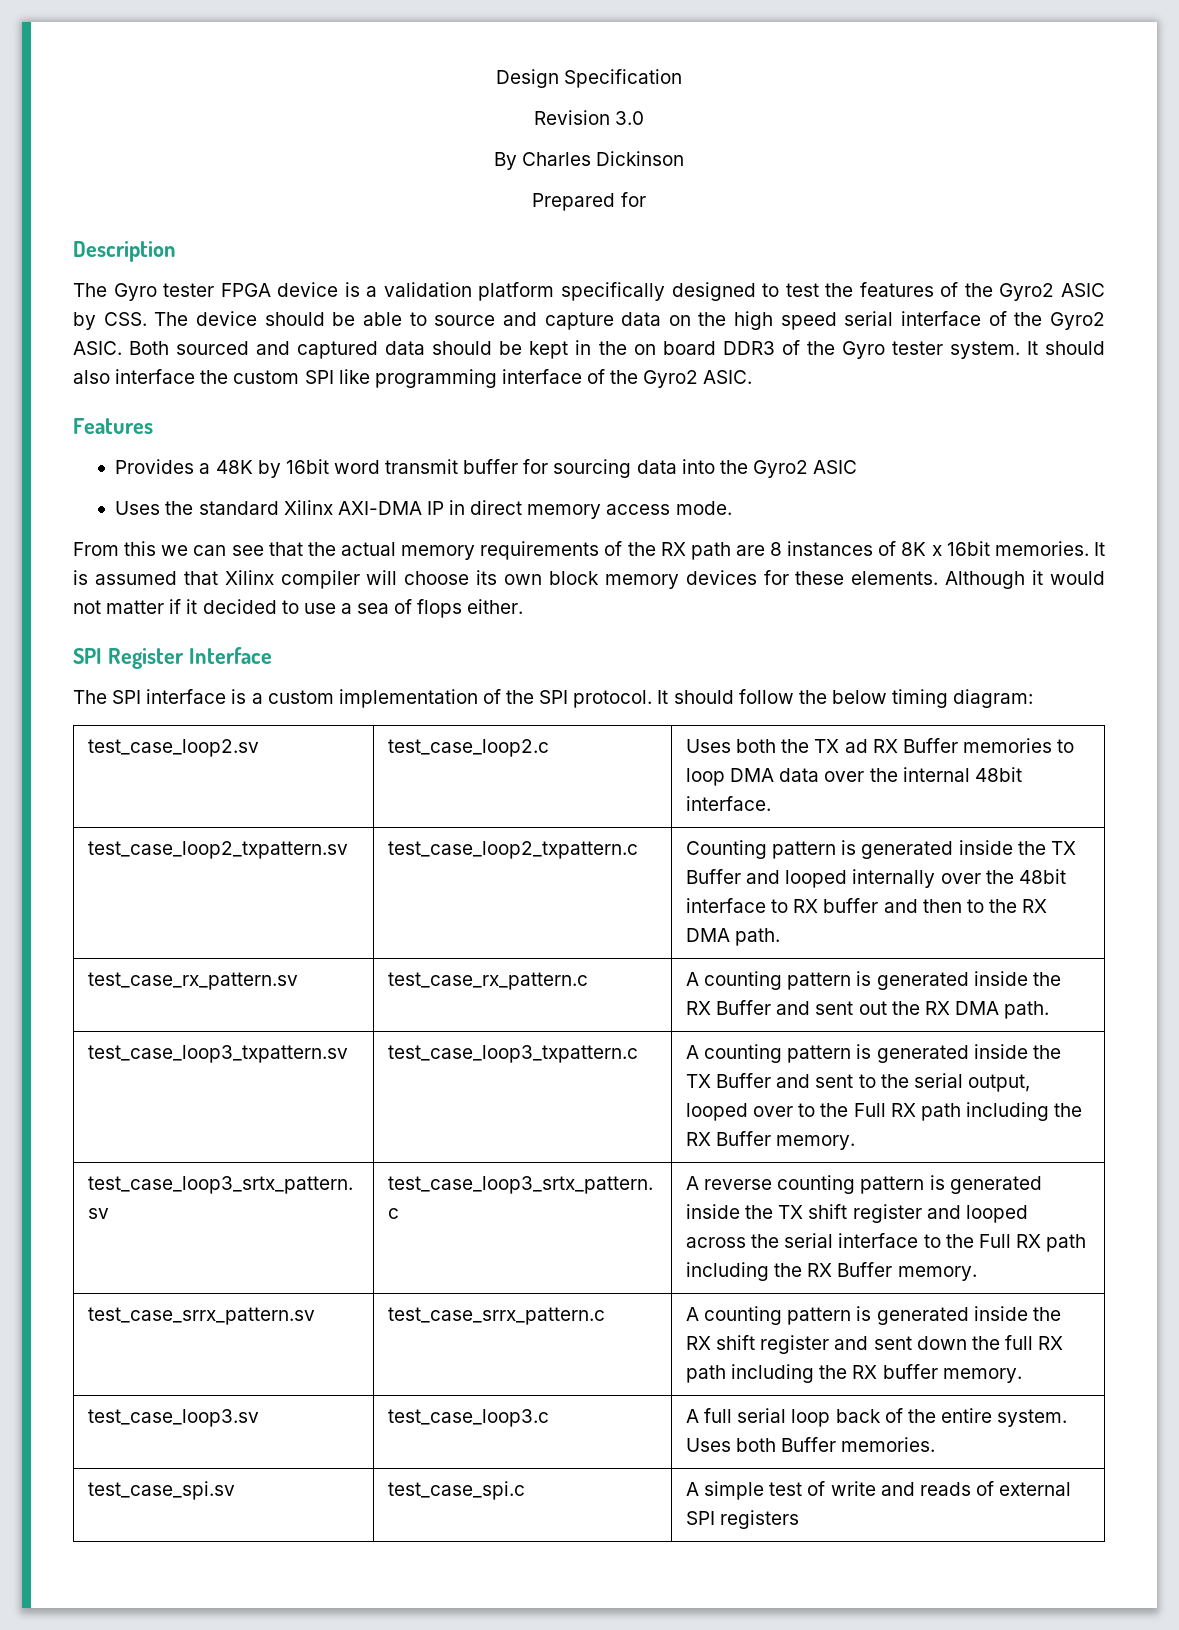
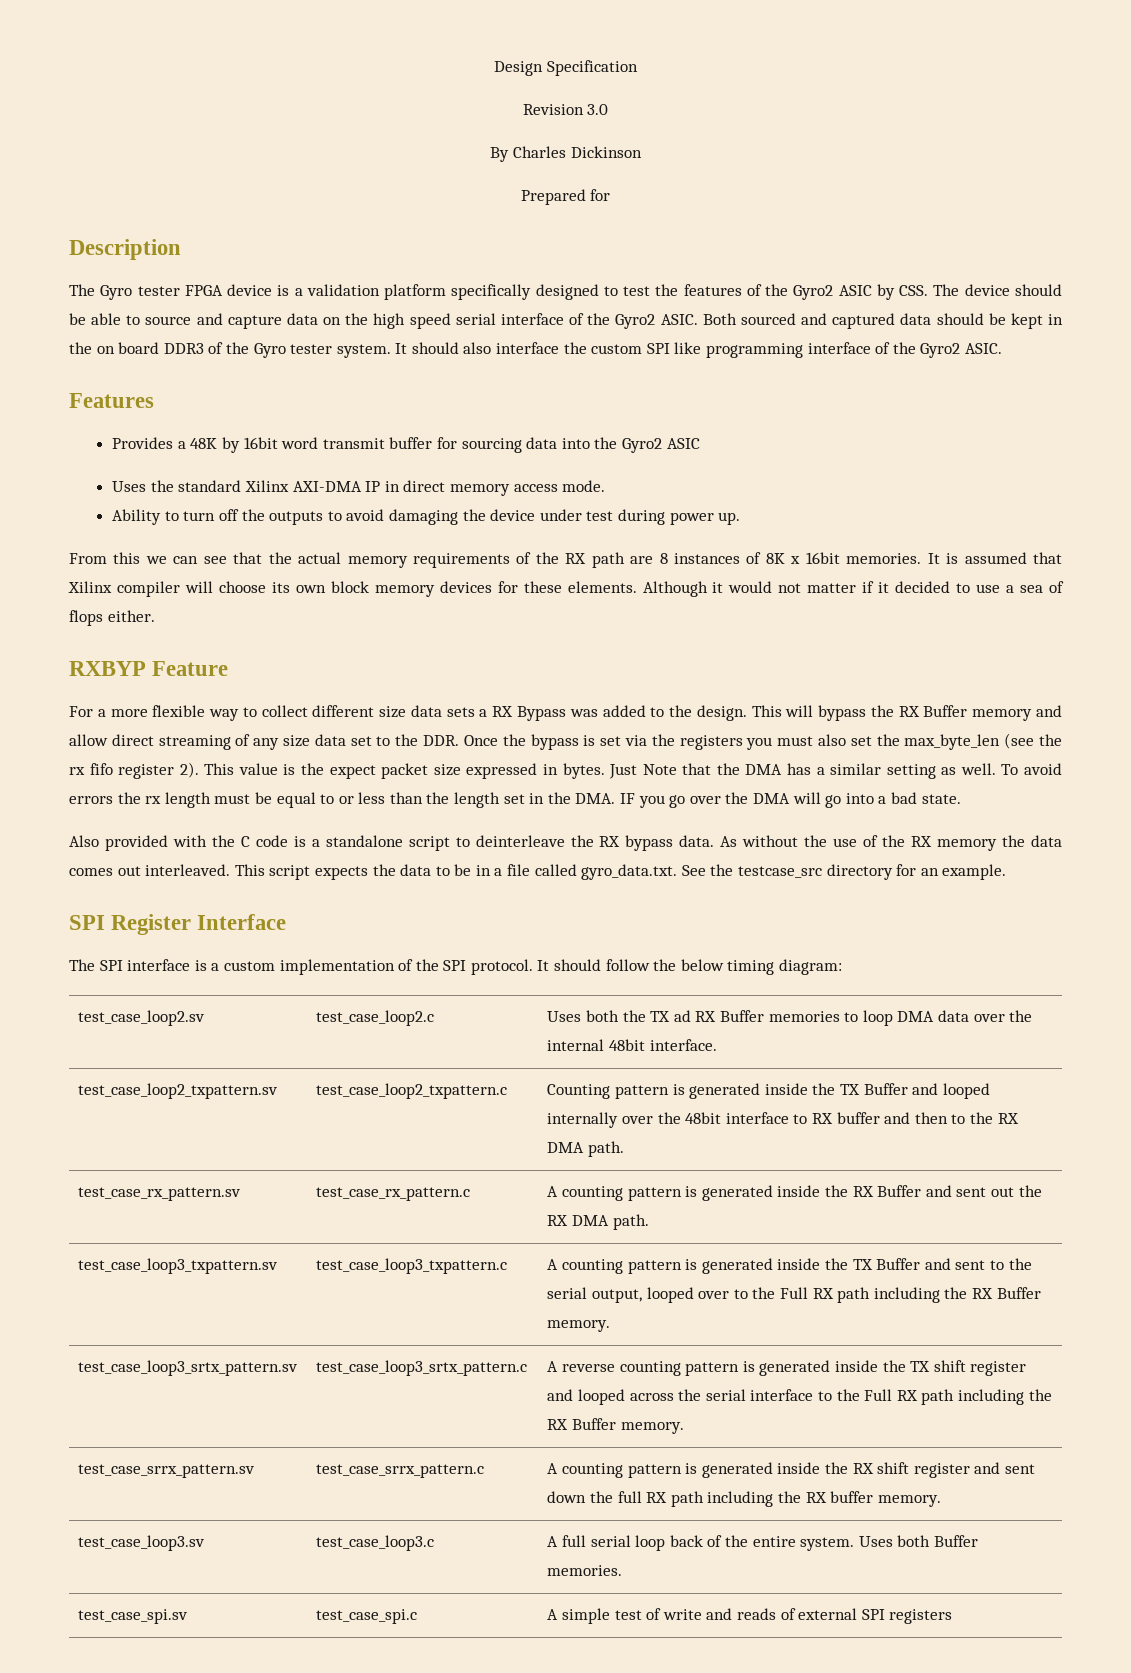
(732, 508) none -> [112,509,741,525] // Ability to turn off the outputs to avoid damaging the device under test during power up.
(524, 606) none -> [69,661,229,676] [69,705,1062,721] [69,733,1062,750] [69,762,1063,779] [69,792,961,808] [69,835,1063,851] [69,864,1007,880] // RXBYP Feature // For a more flexible way to collect different size data sets a RX Bypass was added to the design. This will bypass the RX Buffer memory and allow direct streaming of any size data set to the DDR. Once the bypass is set via the registers you must also set the max_byte_len (see the rx fifo register 2). This value is the expect packet size expressed in bytes. Just Note that the DMA has a similar setting as well. To avoid errors the rx length must be equal to or less than the length set in the DMA. IF you go over the DMA will go into a bad state. // Also provided with the C code is a standalone script to deinterleave the RX bypass data. As without the use of the RX memory the data comes out interleaved. This script expects the data to be in a file called gyro_data.txt. See the testcase_src directory for an example.

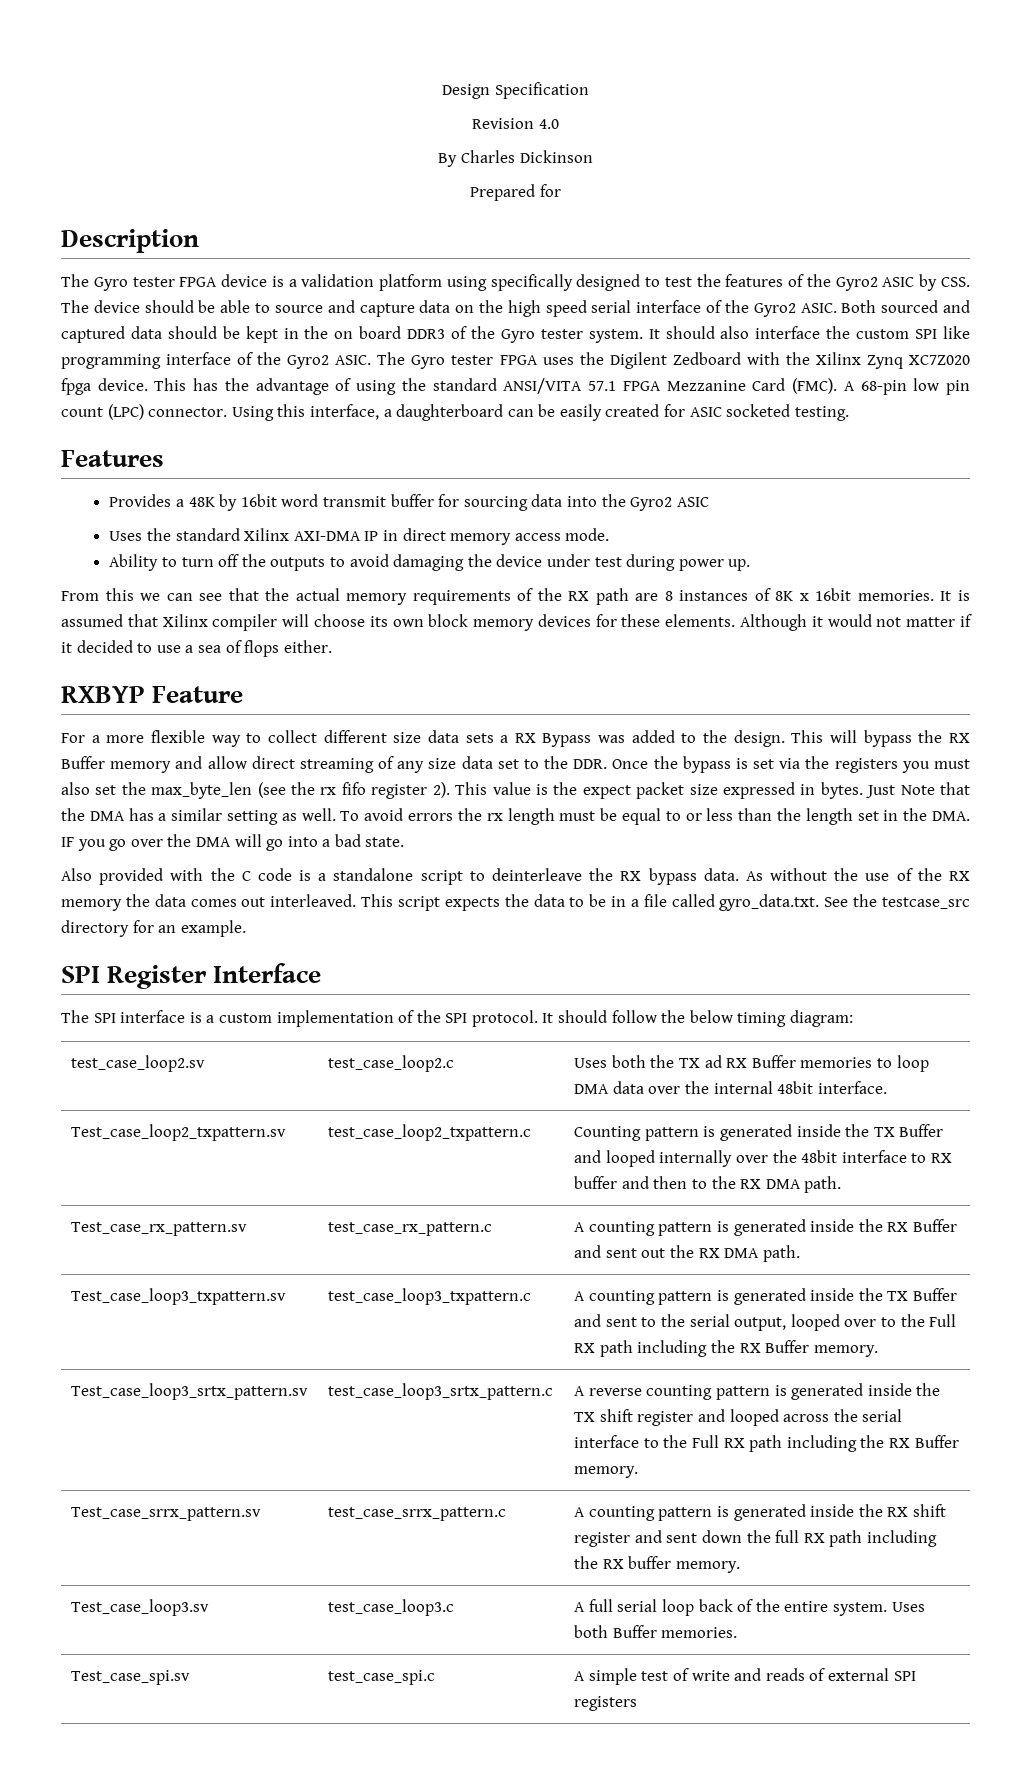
[587,104,609,115] 3.0 -> [538,119,559,129] 4.0
(447, 292) none -> [446,276,487,291] using
(1002, 348) none -> [377,352,970,369] [61,378,970,395] [61,404,849,421] The Gyro tester FPGA uses the Digilent Zedboard with the Xilinx Zynq XC7Z020 fpga device. This has the advantage of using the standard ANSI/VITA 57.1 FPGA Mezzanine Card (FMC). A 68-pin low pin count (LPC) connector. Using this interface, a daughterboard can be easily created for ASIC socketed testing.
[78,1083,279,1099] test_case_loop2_txpattern.sv -> [71,1124,287,1141] Test_case_loop2_txpattern.sv
[78,1187,242,1201] test_case_rx_pattern.sv -> [71,1222,248,1236] Test_case_rx_pattern.sv
[78,1258,279,1274] test_case_loop3_txpattern.sv -> [71,1288,287,1305] Test_case_loop3_txpattern.sv
[78,1360,299,1376] test_case_loop3_srtx_pattern.sv -> [71,1383,309,1400] Test_case_loop3_srtx_pattern.sv
[78,1464,256,1478] test_case_srrx_pattern.sv -> [71,1507,262,1521] Test_case_srrx_pattern.sv
[78,1535,206,1551] test_case_loop3.sv -> [71,1599,210,1616] Test_case_loop3.sv
[78,1609,189,1624] test_case_spi.sv -> [71,1670,191,1685] Test_case_spi.sv

